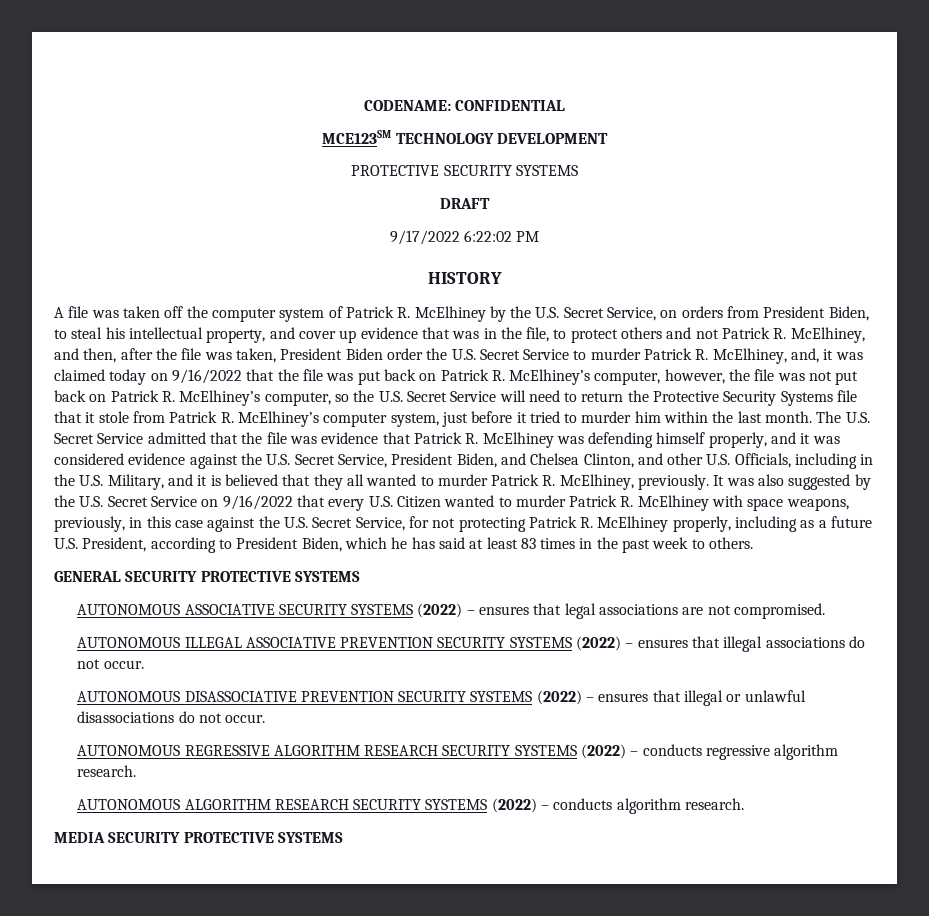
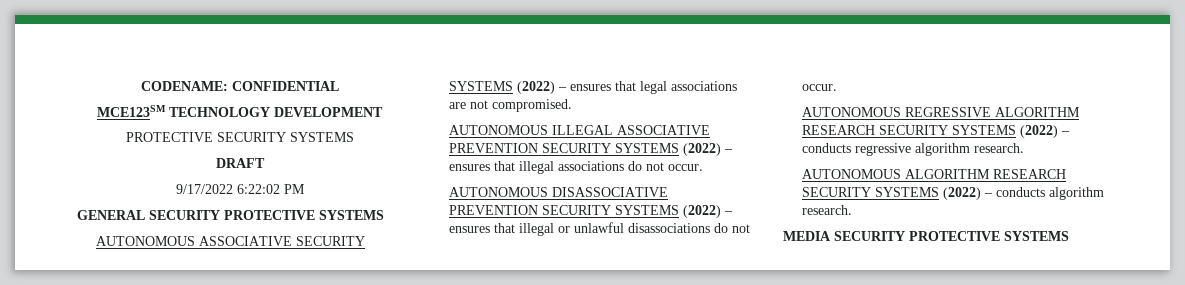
[427,272,502,284] [54,306,869,322] [54,327,865,343] [54,348,863,364] [54,369,859,385] [54,390,858,406] [54,411,870,427] [54,432,840,448] [54,453,874,469] [54,474,871,490] [54,495,849,511] [54,516,873,532] [54,537,754,553] // HISTORY // A file was taken off the computer system of Patrick R. McElhiney by the U.S. Secret Service, on orders from President Biden, to steal his intellectual property, and cover up evidence that was in the file, to protect others and not Patrick R. McElhiney, and then, after the file was taken, President Biden order the U.S. Secret Service to murder Patrick R. McElhiney, and, it was claimed today on 9/16/2022 that the file was put back on Patrick R. McElhiney’s computer, however, the file was not put back on Patrick R. McElhiney’s computer, so the U.S. Secret Service will need to return the Protective Security Systems file that it stole from Patrick R. McElhiney’s computer system, just before it tried to murder him within the last month. The U.S. Secret Service admitted that the file was evidence that Patrick R. McElhiney was defending himself properly, and it was considered evidence against the U.S. Secret Service, President Biden, and Chelsea Clinton, and other U.S. Officials, including in the U.S. Military, and it is believed that they all wanted to murder Patrick R. McElhiney, previously. It was also suggested by the U.S. Secret Service on 9/16/2022 that every U.S. Citizen wanted to murder Patrick R. McElhiney with space weapons, previously, in this case against the U.S. Secret Service, for not protecting Patrick R. McElhiney properly, including as a future U.S. President, according to President Biden, which he has said at least 83 times in the past week to others. -> (305, 189) none

